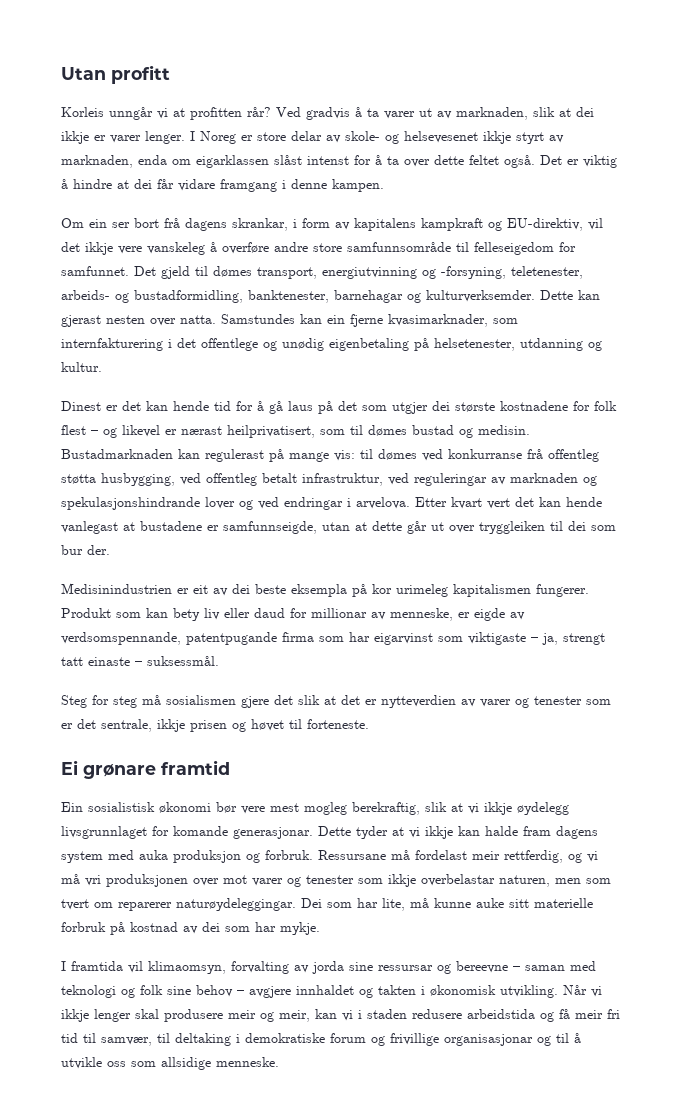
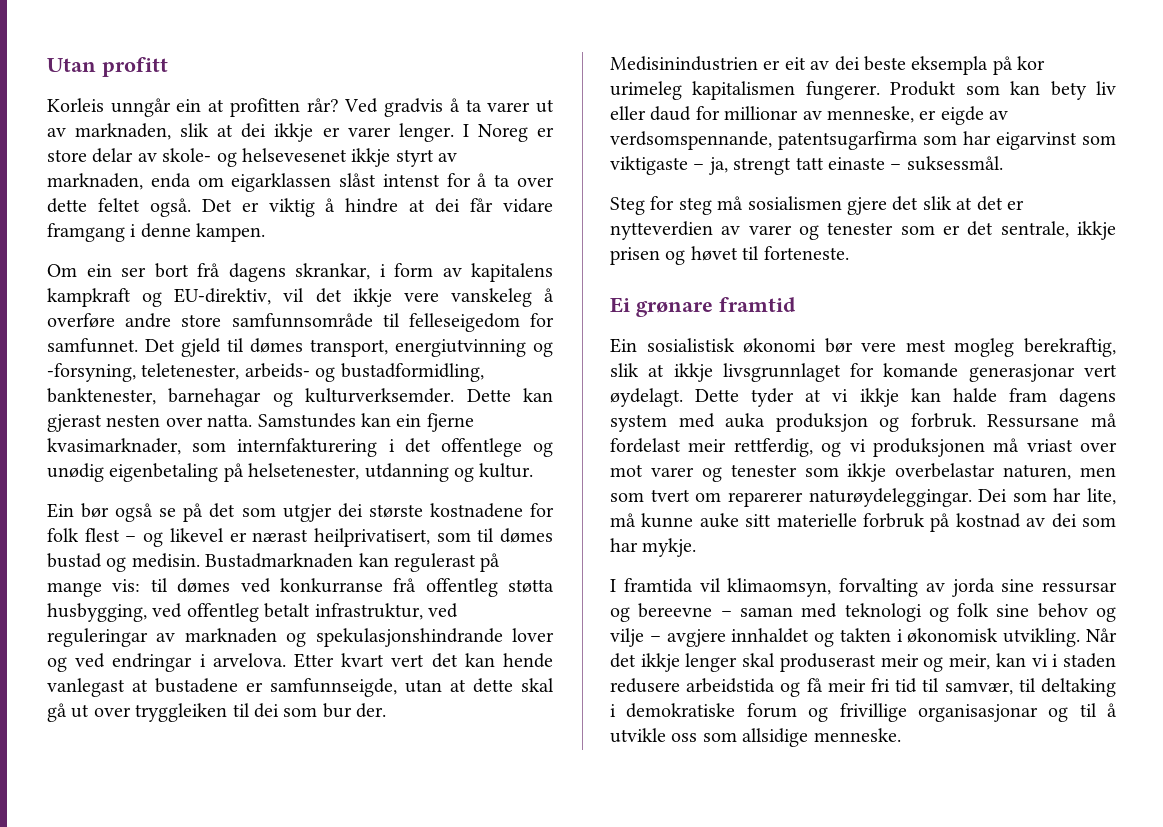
[157,108,168,119] vi -> [176,99,202,112] ein
[61,401,313,414] Dinest er det kan hende tid for å gå laus -> [47,503,177,522] Ein bør også se
[407,521,427,534] går -> [521,678,554,692] [47,703,67,722] skal gå
[186,632,314,645] patentpugande firma -> [778,131,918,150] patentsugarfirma
[468,802,569,815] [61,826,313,839] vi ikkje øydelegg livsgrunnlaget for komande generasjonar. -> [673,363,1117,382] [610,388,683,407] ikkje livsgrunnlaget for komande generasjonar vert øydelagt.
[61,874,188,887] må vri produksjonen -> [872,438,1073,457] produksjonen må vriast
(233, 991) none -> [1096,607,1116,622] [610,628,644,647] og vilje
[591,986,602,997] vi -> [610,653,636,668] det
[164,1009,223,1022] produsere -> [779,653,876,672] produserast

